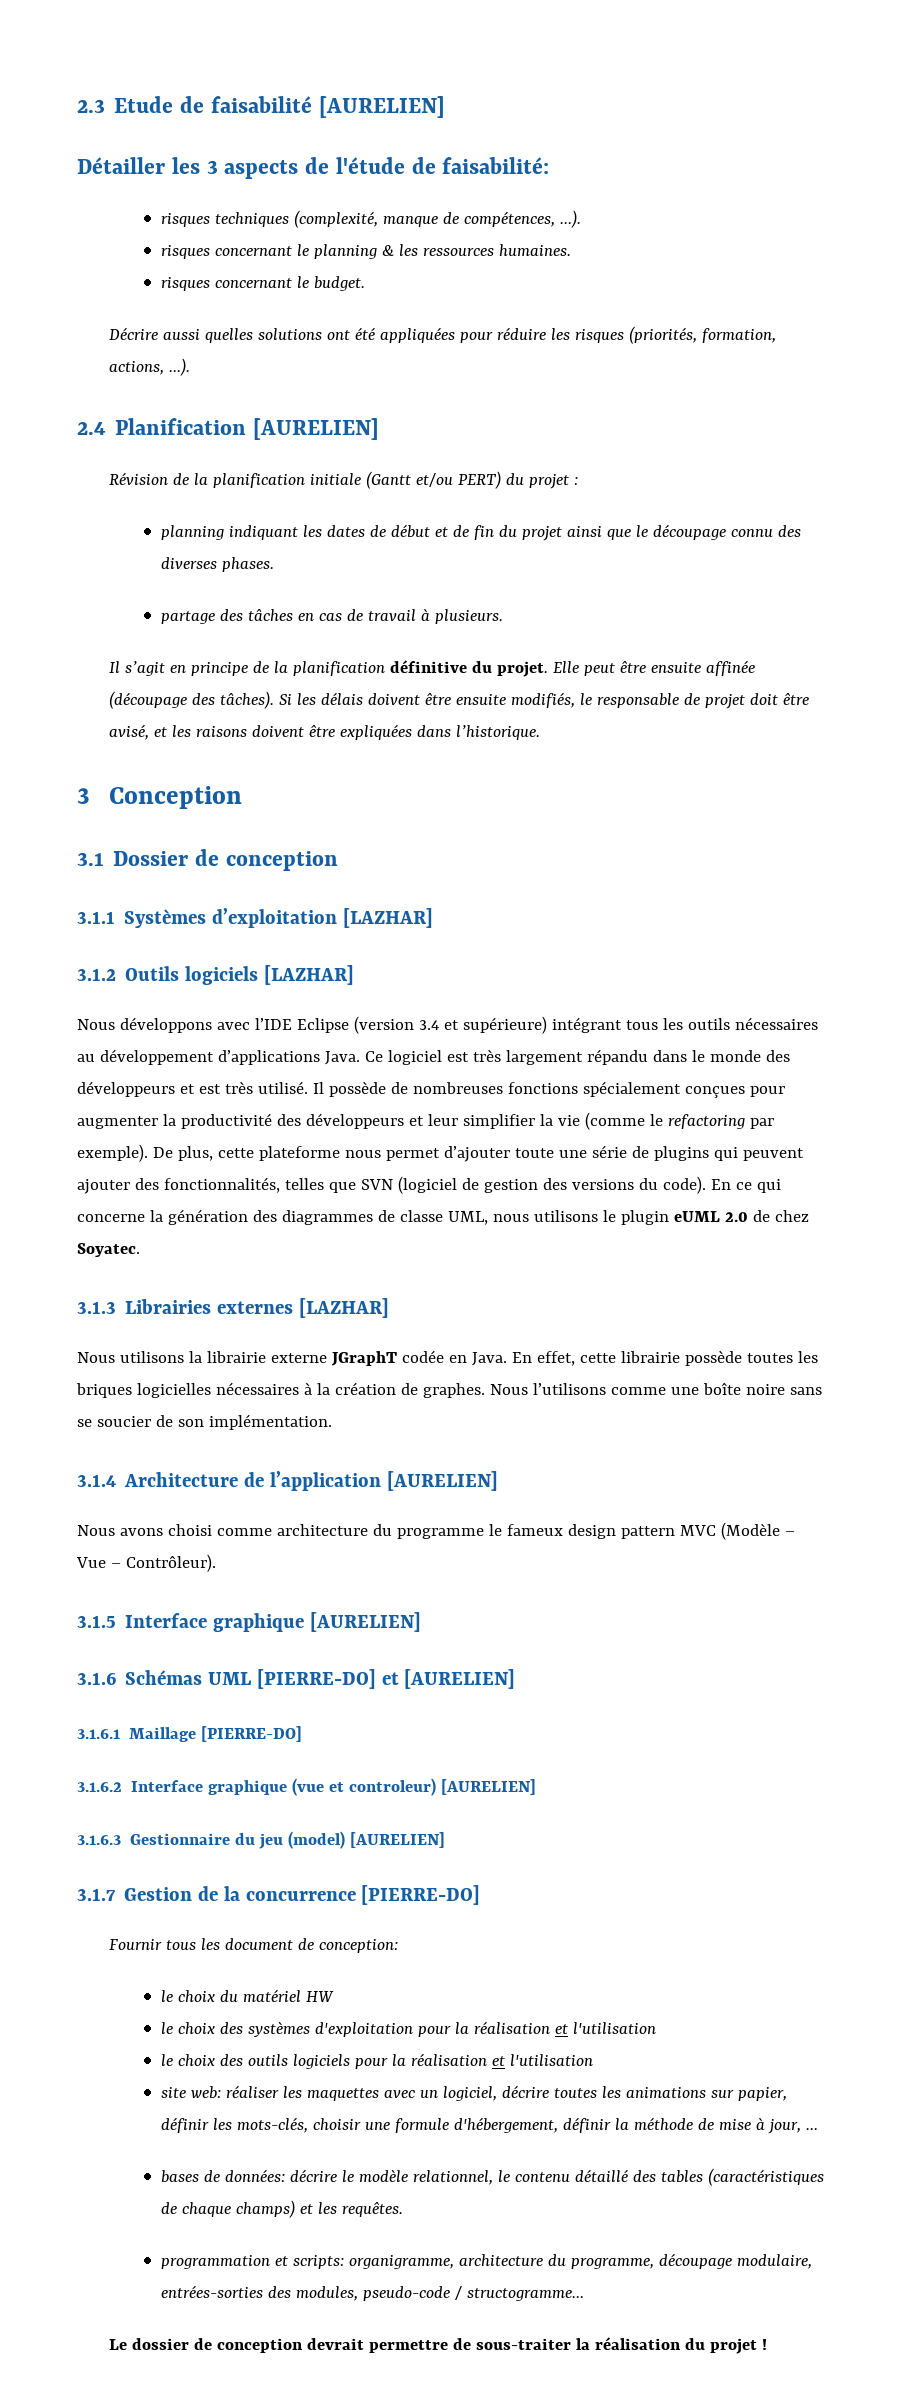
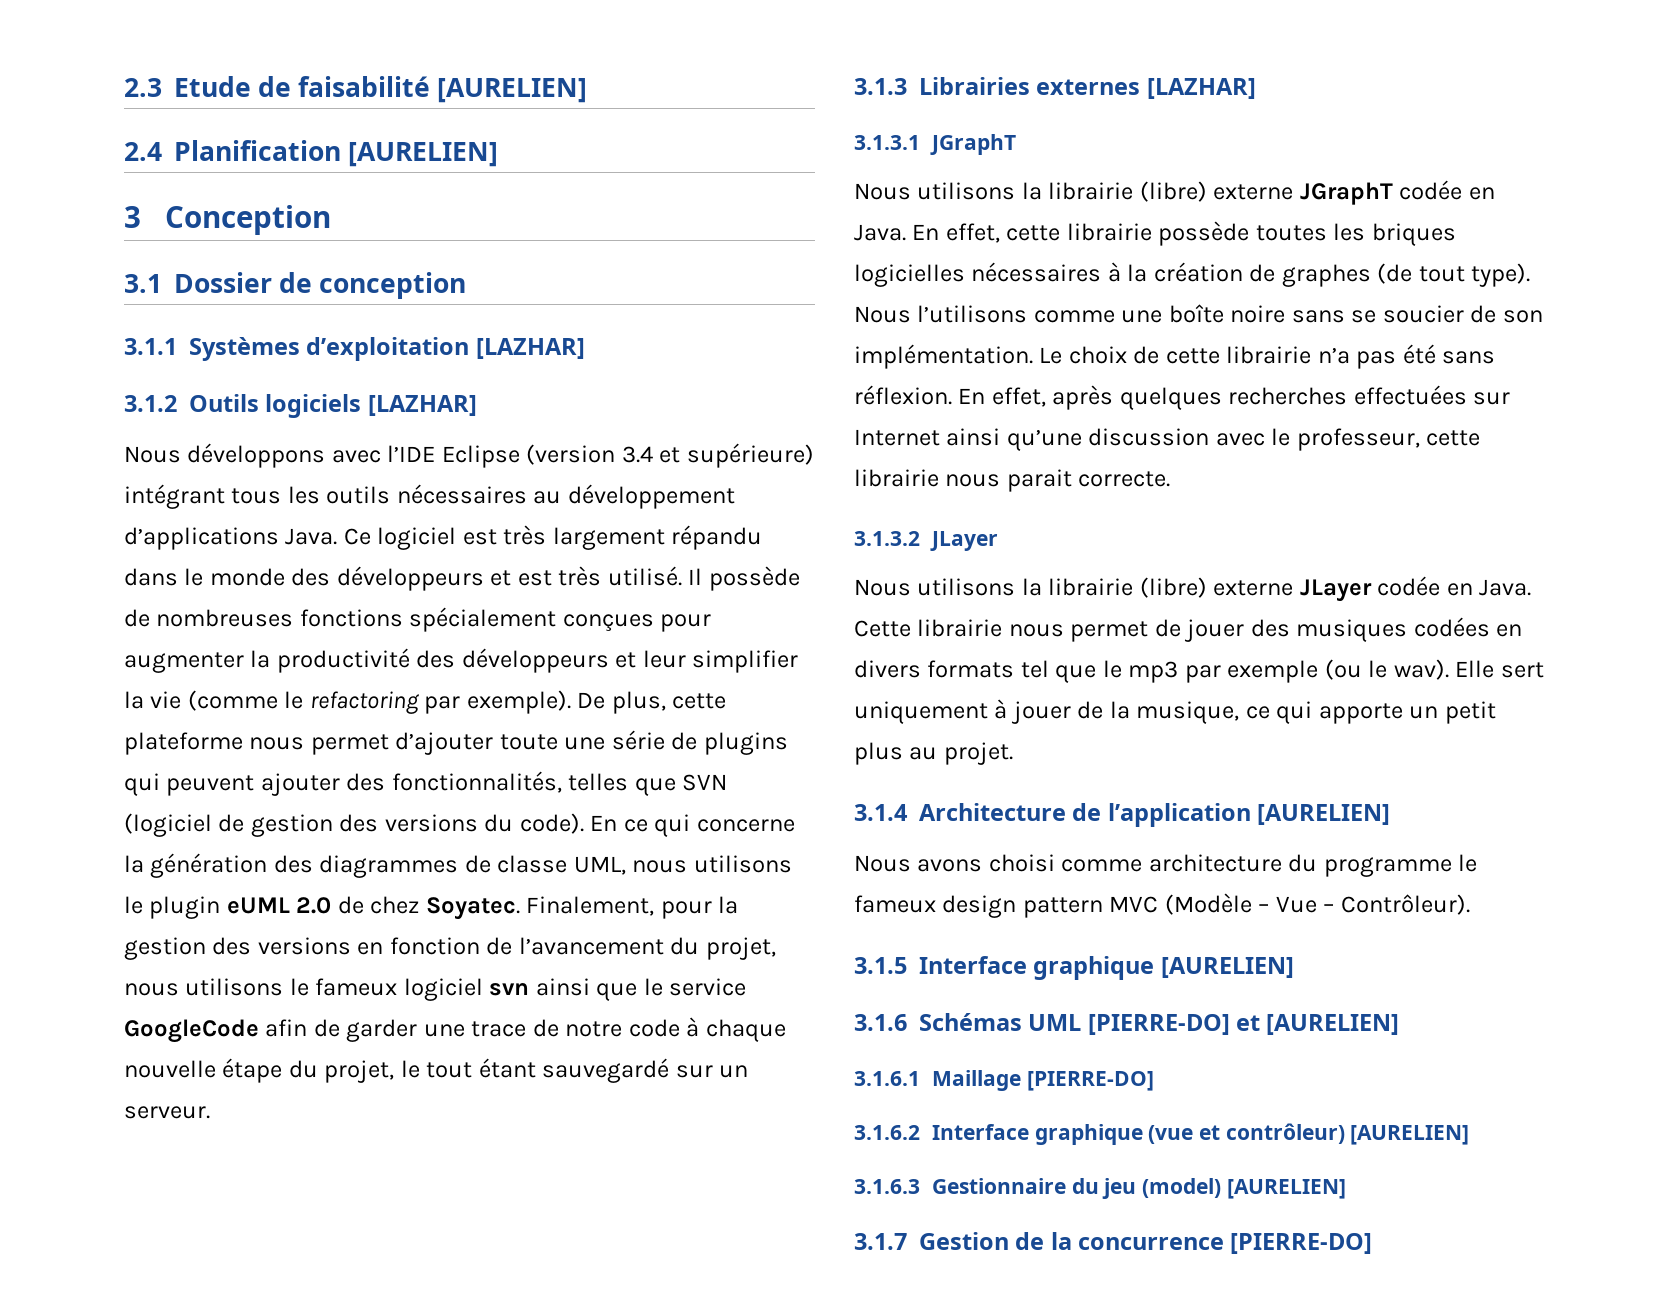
[77,157,550,179] [160,210,581,228] [160,244,571,259] [160,276,365,291] [108,326,776,344] [108,358,190,376] [77,418,379,440] [108,471,578,489] [160,524,801,541] [160,557,274,572] [160,608,503,624] [108,660,755,677] [108,691,809,709] [108,724,540,740] Détailler les 3 aspects de l'étude de faisabilité: // risques techniques (complexité, manque de compétences, …). // risques concernant le planning & les ressources humaines. // risques concernant le budget. // Décrire aussi quelles solutions ont été appliquées pour réduire les risques (priorités, formation, actions, …). // 2.4 Planification [AURELIEN] // Révision de la planification initiale (Gantt et/ou PERT) du projet : // planning indiquant les dates de début et de fin du projet ainsi que le découpage connu des diverses phases. // partage des tâches en cas de travail à plusieurs. // Il s’agit en principe de la planification définitive du projet. Elle peut être ensuite affinée (découpage des tâches). Si les délais doivent être ensuite modifiés, le responsable de projet doit être avisé, et les raisons doivent être expliquées dans l’historique. -> [124,140,499,167] 2.4 Planification [AURELIEN]
(140, 1250) none -> [526,896,739,919] [124,937,776,960] [124,978,747,1001] [124,1017,786,1043] [124,1058,749,1083] [124,1106,210,1119] Finalement, pour la gestion des versions en fonction de l’avancement du projet, nous utilisons le fameux logiciel svn ainsi que le service GoogleCode afin de garder une trace de notre code à chaque nouvelle étape du projet, le tout étant sauvegardé sur un serveur.
[77,1351,266,1363] // Nous utilisons la librairie -> [854,134,1016,155] [854,181,1207,202] // 3.1.3.1 JGraphT // Nous utilisons la librairie (libre)
[422,1383,485,1398] graphes. -> [1281,263,1531,287] graphes (de tout type).
(332, 1422) none -> [1039,344,1496,369] [854,385,1511,410] [854,428,1481,451] [854,469,1171,492] [854,531,998,551] [854,576,1532,602] [854,617,1523,642] [854,659,1544,683] [854,699,1496,724] [854,742,1013,765] Le choix de cette librairie n’a pas été sans réflexion. En effet, après quelques recherches effectuées sur Internet ainsi qu’une discussion avec le professeur, cette librairie nous parait correcte. // 3.1.3.2 JLayer // Nous utilisons la librairie (libre) externe JLayer codée en Java. Cette librairie nous permet de jouer des musiques codées en divers formats tel que le mp3 par exemple (ou le wav). Elle sert uniquement à jouer de la musique, ce qui apporte un petit plus au projet.
[349,1778,437,1796] controleur) -> [1225,1123,1345,1144] contrôleur)
[108,1938,398,1953] [160,1989,334,2002] [160,2021,656,2037] [160,2053,593,2069] [160,2085,787,2101] [160,2117,818,2134] [160,2168,824,2186] [160,2200,403,2218] [160,2253,812,2269] [160,2285,584,2301] [108,2337,767,2354] // Fournir tous les document de conception: // le choix du matériel HW // le choix des systèmes d'exploitation pour la réalisation et l'utilisation // le choix des outils logiciels pour la réalisation et l'utilisation // site web: réaliser les maquettes avec un logiciel, décrire toutes les animations sur papier, définir les mots-clés, choisir une formule d'hébergement, définir la méthode de mise à jour, … // bases de données: décrire le modèle relationnel, le contenu détaillé des tables (caractéristiques de chaque champs) et les requêtes. // programmation et scripts: organigramme, architecture du programme, découpage modulaire, entrées-sorties des modules, pseudo-code / structogramme… // Le dossier de conception devrait permettre de sous-traiter la réalisation du projet ! -> (1373, 1243) none

